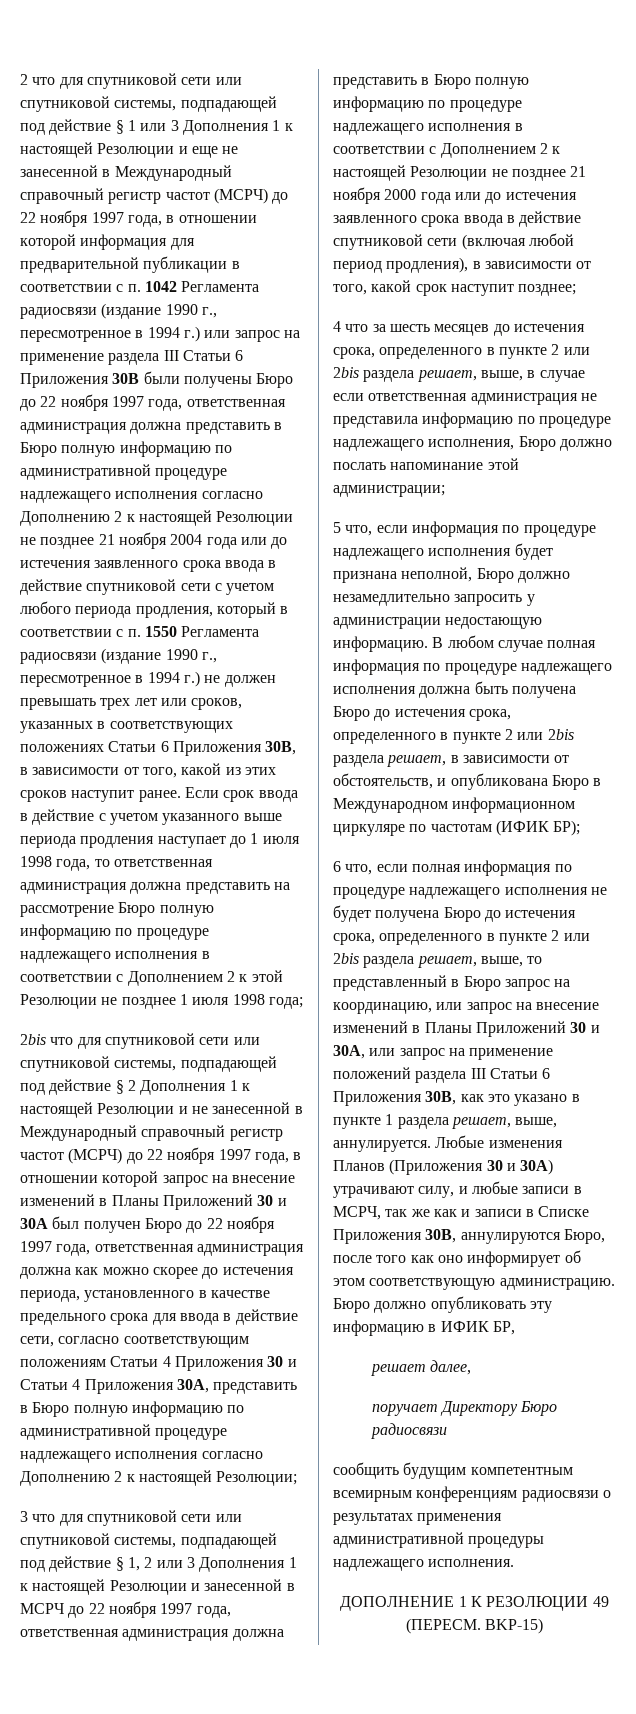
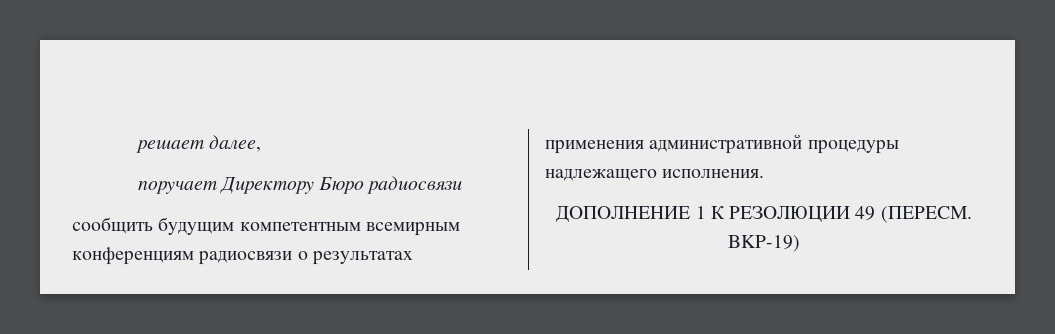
[20,73,242,89] [20,96,277,112] [20,119,293,135] [20,142,239,158] [20,165,232,181] [20,188,289,204] [20,210,257,227] [20,234,195,250] [20,256,240,273] [20,281,260,292] [20,303,217,319] [20,326,300,342] [20,350,244,365] [20,371,294,388] [20,394,286,411] [20,422,282,434] [20,441,232,457] [20,464,228,480] [20,491,263,503] [20,510,294,526] [20,532,288,549] [20,560,277,572] [20,579,275,595] [20,601,289,618] [20,626,260,637] [20,648,217,664] [20,671,276,687] [20,698,243,710] [20,721,233,733] [20,741,297,756] [20,763,276,778] [20,787,298,802] [20,809,282,825] [20,833,300,848] [20,856,213,871] [20,882,290,894] [20,902,214,917] [20,924,209,940] [20,951,210,963] [20,970,283,986] [20,994,303,1009] [20,1033,260,1049] [20,1056,277,1072] [20,1079,250,1095] [20,1102,303,1118] [20,1125,283,1141] [20,1147,302,1164] [20,1171,296,1187] [20,1194,287,1210] [20,1216,275,1233] [20,1241,304,1256] [20,1267,294,1279] [20,1290,270,1302] [20,1309,298,1325] [20,1336,249,1348] [20,1356,297,1371] [20,1379,298,1394] [20,1401,245,1417] [20,1424,228,1440] [20,1451,263,1463] [20,1470,298,1486] [20,1510,242,1526] [20,1533,277,1549] [20,1556,297,1572] [20,1579,295,1595] [20,1601,231,1618] [20,1629,284,1641] [333,74,529,89] [333,96,522,112] [333,123,523,135] [333,143,561,158] [333,165,587,181] [333,187,577,204] [333,211,582,227] [333,233,574,250] [333,257,592,273] [333,280,577,296] [333,321,585,336] [333,344,590,359] [333,367,585,382] [333,393,597,405] [333,412,611,428] [333,436,612,451] [333,458,519,470] [333,485,445,497] [333,521,596,537] [333,543,553,560] [333,567,570,583] [333,594,535,606] [333,617,543,629] [333,635,597,652] [333,659,612,675] [333,681,576,698] [333,706,511,721] [333,729,574,744] [333,755,570,767] [333,773,602,790] [333,797,576,813] [333,820,581,836] [333,860,572,876] [333,887,607,899] [333,905,577,922] [333,930,590,945] [333,953,543,968] [333,975,571,991] [333,1002,600,1014] [333,1021,600,1037] [333,1045,554,1060] [333,1067,551,1083] [333,1091,580,1106] [333,1114,558,1129] [333,1135,563,1152] [333,1159,554,1175] [333,1181,582,1198] [333,1206,590,1220] [333,1229,605,1244] [333,1250,581,1267] [333,1278,615,1290] [333,1296,552,1313] [333,1320,515,1336] 2 что для спутниковой сети или спутниковой системы, подпадающей под действие § 1 или 3 Дополнения 1 к настоящей Резолюции и еще не занесенной в Международный справочный регистр частот (МСРЧ) до 22 ноября 1997 года, в отношении которой информация для предварительной публикации в соответствии с п. 1042 Регламента радиосвязи (издание 1990 г., пересмотренное в 1994 г.) или запрос на применение раздела III Статьи 6 Приложения 30B были получены Бюро до 22 ноября 1997 года, ответственная администрация должна представить в Бюро полную информацию по административной процедуре надлежащего исполнения согласно Дополнению 2 к настоящей Резолюции не позднее 21 ноября 2004 года или до истечения заявленного срока ввода в действие спутниковой сети с учетом любого периода продления, который в соответствии с п. 1550 Регламента радиосвязи (издание 1990 г., пересмотренное в 1994 г.) не должен превышать трех лет или сроков, указанных в соответствующих положениях Статьи 6 Приложения 30В, в зависимости от того, какой из этих сроков наступит ранее. Если срок ввода в действие с учетом указанного выше периода продления наступает до 1 июля 1998 года, то ответственная администрация должна представить на рассмотрение Бюро полную информацию по процедуре надлежащего исполнения в соответствии с Дополнением 2 к этой Резолюции не позднее 1 июля 1998 года; // 2bis что для спутниковой сети или спутниковой системы, подпадающей под действие § 2 Дополнения 1 к настоящей Резолюции и не занесенной в Международный справочный регистр частот (МСРЧ) до 22 ноября 1997 года, в отношении которой запрос на внесение изменений в Планы Приложений 30 и 30А был получен Бюро до 22 ноября 1997 года, ответственная администрация должна как можно скорее до истечения периода, установленного в качестве предельного срока для ввода в действие сети, согласно соответствующим положениям Статьи 4 Приложения 30 и Статьи 4 Приложения 30А, представить в Бюро полную информацию по административной процедуре надлежащего исполнения согласно Дополнению 2 к настоящей Резолюции; // 3 что для спутниковой сети или спутниковой системы, подпадающей под действие § 1, 2 или 3 Дополнения 1 к настоящей Резолюции и занесенной в МСРЧ до 22 ноября 1997 года, ответственная администрация должна представить в Бюро полную информацию по процедуре надлежащего исполнения в соответствии с Дополнением 2 к настоящей Резолюции не позднее 21 ноября 2000 года или до истечения заявленного срока ввода в действие спутниковой сети (включая любой период продления), в зависимости от того, какой срок наступит позднее; // 4 что за шесть месяцев до истечения срока, определенного в пункте 2 или 2bis раздела решает, выше, в случае если ответственная администрация не представила информацию по процедуре надлежащего исполнения, Бюро должно послать напоминание этой администрации; // 5 что, если информация по процедуре надлежащего исполнения будет признана неполной, Бюро должно незамедлительно запросить у администрации недостающую информацию. В любом случае полная информация по процедуре надлежащего исполнения должна быть получена Бюро до истечения срока, определенного в пункте 2 или 2bis раздела решает, в зависимости от обстоятельств, и опубликована Бюро в Международном информационном циркуляре по частотам (ИФИК БР); // 6 что, если полная информация по процедуре надлежащего исполнения не будет получена Бюро до истечения срока, определенного в пункте 2 или 2bis раздела решает, выше, то представленный в Бюро запрос на координацию, или запрос на внесение изменений в Планы Приложений 30 и 30A, или запрос на применение положений раздела III Статьи 6 Приложения 30B, как это указано в пункте 1 раздела решает, выше, аннулируется. Любые изменения Планов (Приложения 30 и 30A) утрачивают силу, и любые записи в МСРЧ, так же как и записи в Списке Приложения 30B, аннулируются Бюро, после того как оно информирует об этом соответствующую администрацию. Бюро должно опубликовать эту информацию в ИФИК БР, // -> (136, 146) none
[485,1618,544,1634] BKP-15) -> [728,235,800,252] BKP-19)

